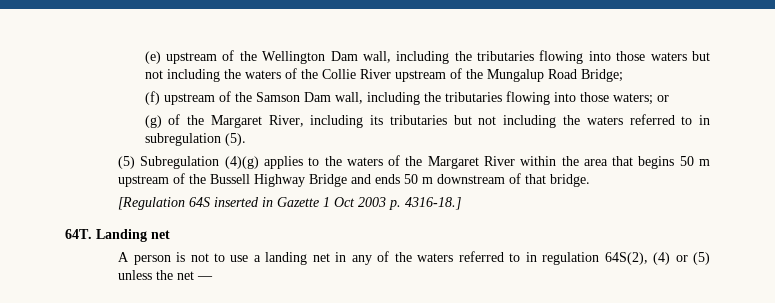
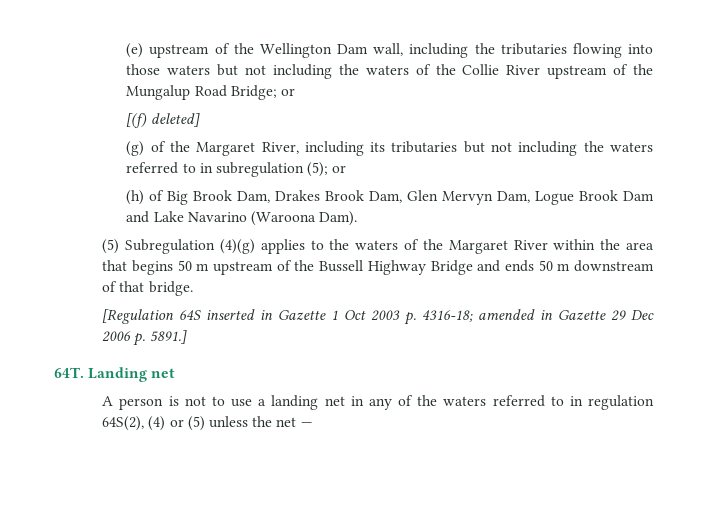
[144,91,669,105] // (f) upstream of the Samson Dam wall, including the tributaries flowing into those waters; or -> [280,88,295,96] [126,113,200,128] or // [(f) deleted]
[224,133,246,146] (5). -> [307,162,347,177] [126,190,655,205] [126,211,358,226] (5); or // (h) of Big Brook Dam, Drakes Brook Dam, Glen Mervyn Dam, Logue Brook Dam and Lake Navarino (Waroona Dam).
[405,197,462,210] 4316-18.] -> [422,309,654,322] [102,330,187,346] 4316-18; amended in Gazette 29 Dec 2006 p. 5891.]

